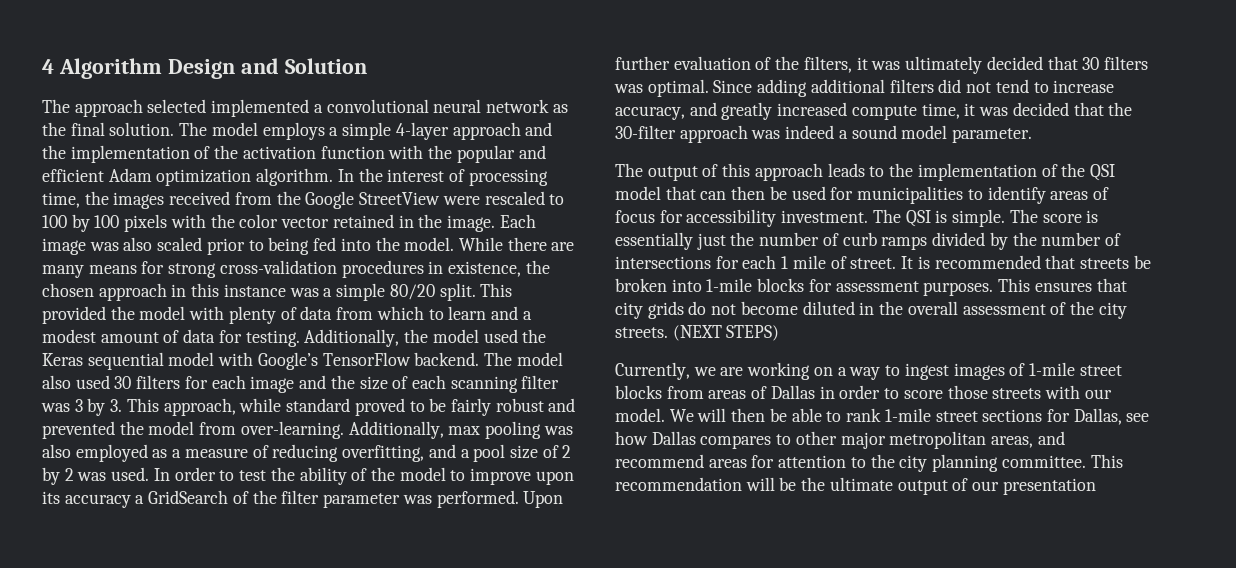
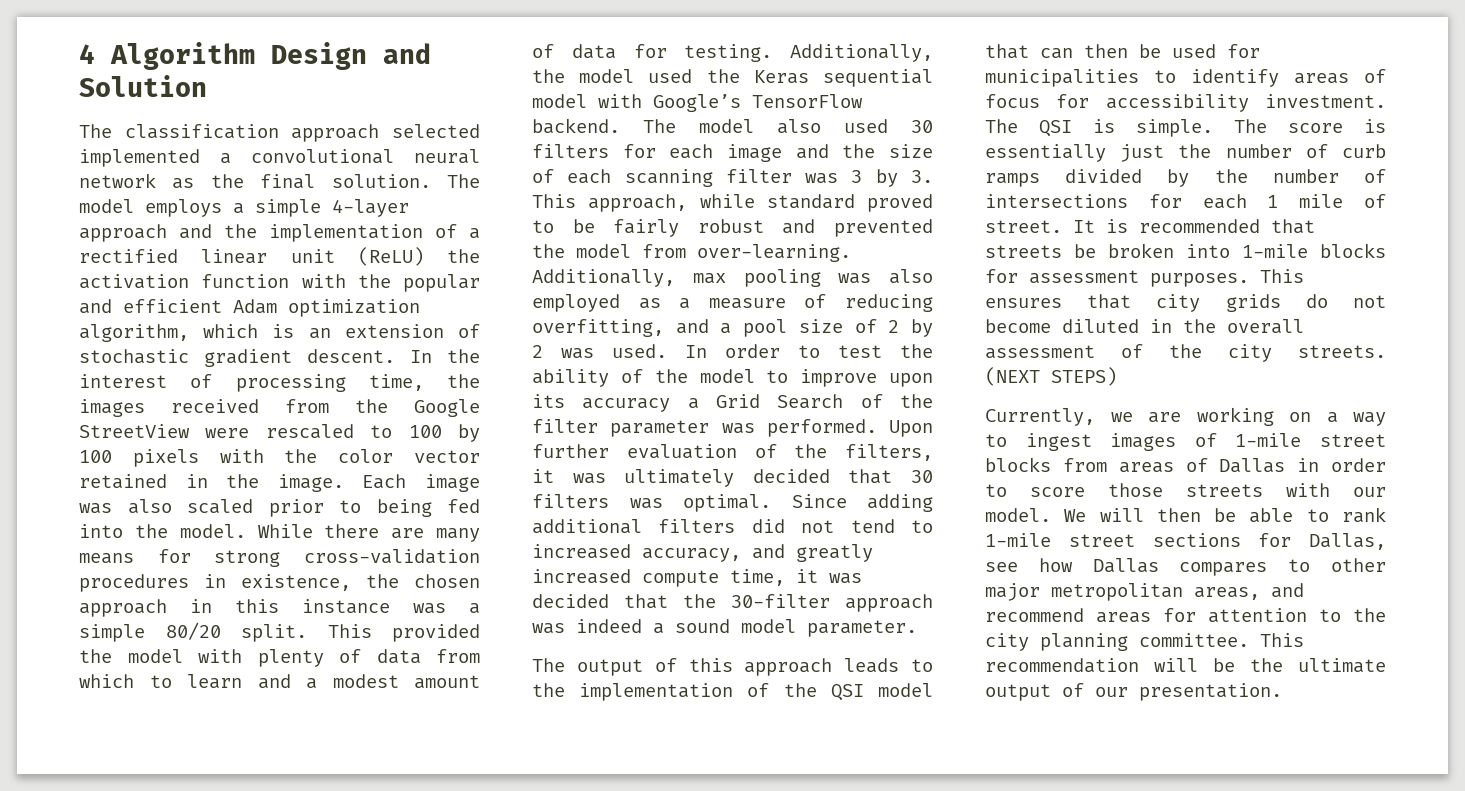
(70, 106) none -> [124,124,279,139] classification
(211, 152) none -> [469,228,480,239] [79,247,424,266] a rectified linear unit (ReLU)
[256,168,334,186] algorithm. -> [79,324,480,342] [79,349,395,367] algorithm, which is an extension of stochastic gradient descent.
[148,490,229,504] GridSearch -> [716,394,844,409] Grid Search
[1053,80,1115,93] increase -> [532,544,631,559] increased
[1002,478,1096,495] presentation -> [1139,683,1282,701] presentation.

